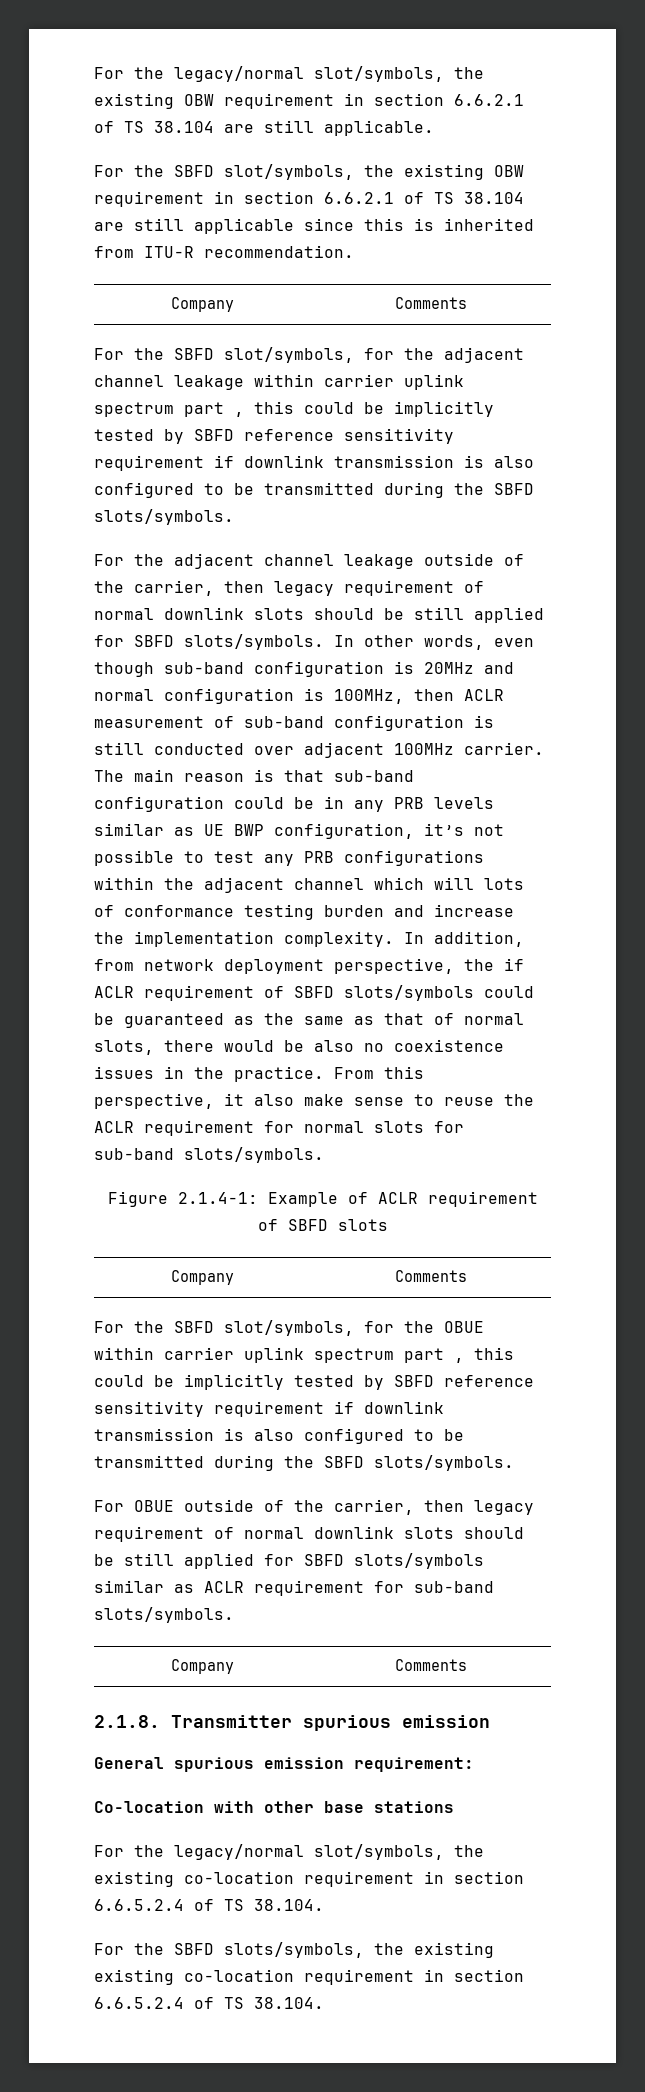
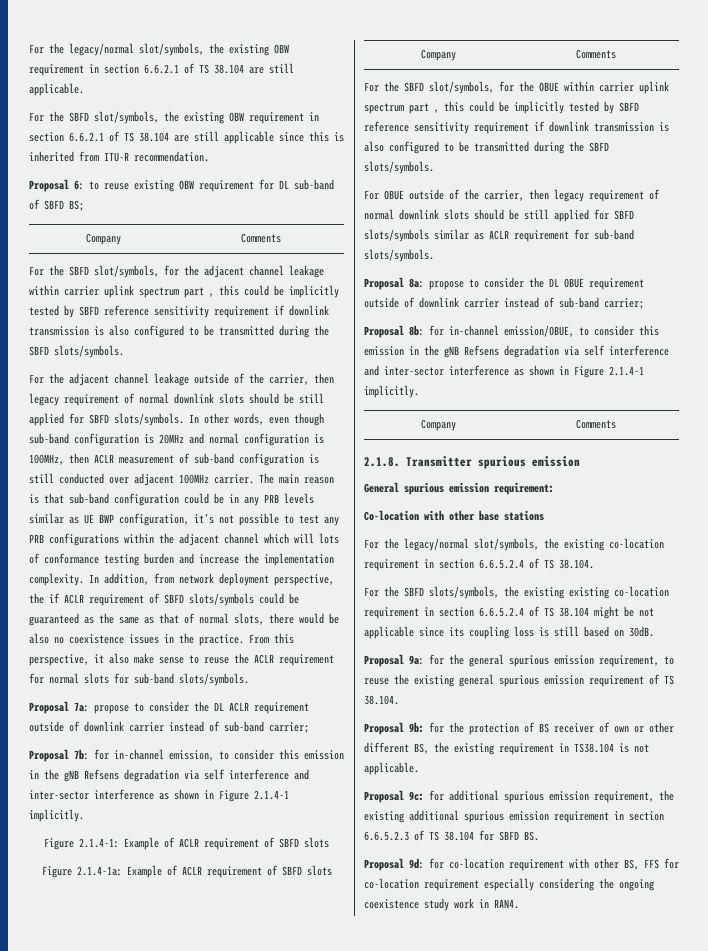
(354, 251) none -> [29,179,334,192] [29,199,84,211] // Proposal 6: to reuse existing OBW requirement for DL sub-band of SBFD BS;
(324, 1155) none -> [29,701,309,714] [29,721,309,733] [29,749,344,762] [29,769,309,782] [29,789,289,802] [29,809,84,822] // Proposal 7a: propose to consider the DL ACLR requirement outside of downlink carrier instead of sub-band carrier; // Proposal 7b: for in-channel emission, to consider this emission in the gNB Refsens degradation via self interference and inter-sector interference as shown in Figure 2.1.4-1 implicitly.
(388, 1225) none -> [41,865,332,878] // Figure 2.1.4-1a: Example of ACLR requirement of SBFD slots
(234, 1615) none -> [364,277,644,290] [364,297,644,309] [364,325,659,338] [364,345,669,358] [364,365,644,378] [364,385,419,398] // Proposal 8a: propose to consider the DL OBUE requirement outside of downlink carrier instead of sub-band carrier; // Proposal 8b: for in-channel emission/OBUE, to consider this emission in the gNB Refsens degradation via self interference and inter-sector interference as shown in Figure 2.1.4-1 implicitly.
[254,1997,324,2009] 38.104. -> [559,606,654,619] [364,626,654,639] [364,654,674,667] [364,674,674,687] [364,695,399,705] [364,722,674,735] [364,742,649,755] [364,762,419,775] [364,790,674,803] [364,810,664,823] [364,830,539,841] [364,858,679,871] [364,878,654,891] [364,898,519,911] 38.104 might be not applicable since its coupling loss is still based on 30dB. // Proposal 9a: for the general spurious emission requirement, to reuse the existing general spurious emission requirement of TS 38.104. // Proposal 9b: for the protection of BS receiver of own or other different BS, the existing requirement in TS38.104 is not applicable. // Proposal 9c: for additional spurious emission requirement, the existing additional spurious emission requirement in section 6.6.5.2.3 of TS 38.104 for SBFD BS. // Proposal 9d: for co-location requirement with other BS, FFS for co-location requirement especially considering the ongoing coexistence study work in RAN4.

